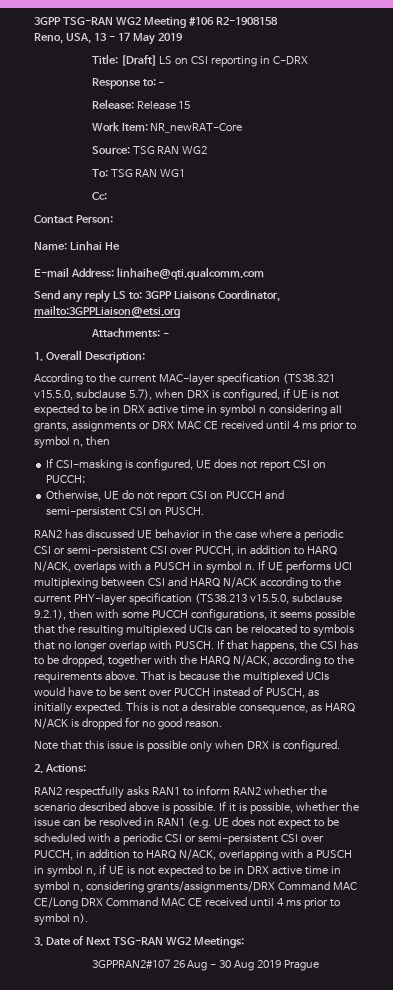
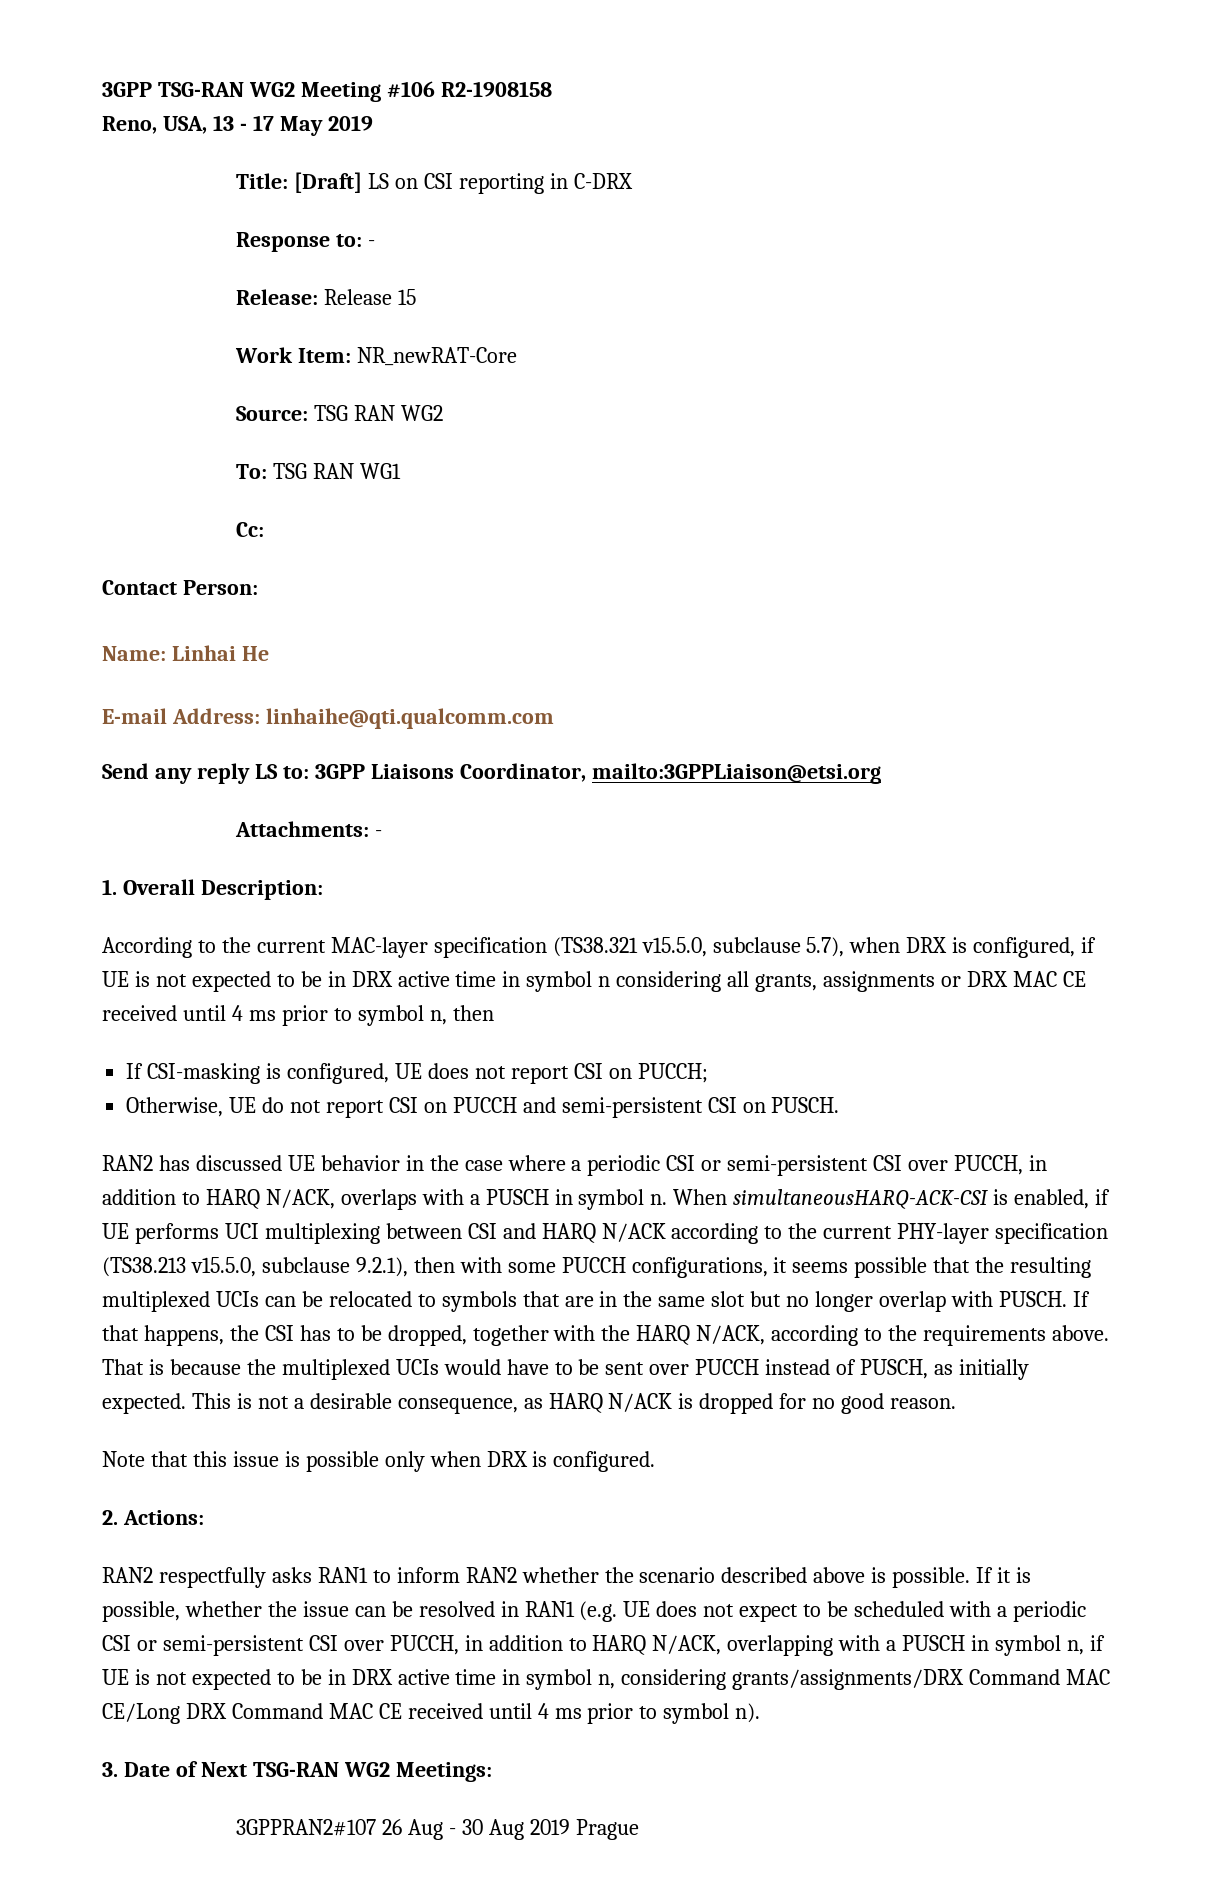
[257,560,265,570] If -> [673,1189,1111,1209] When simultaneousHARQ-ACK-CSI is enabled, if
(55, 645) none -> [564,1291,782,1307] are in the same slot but

